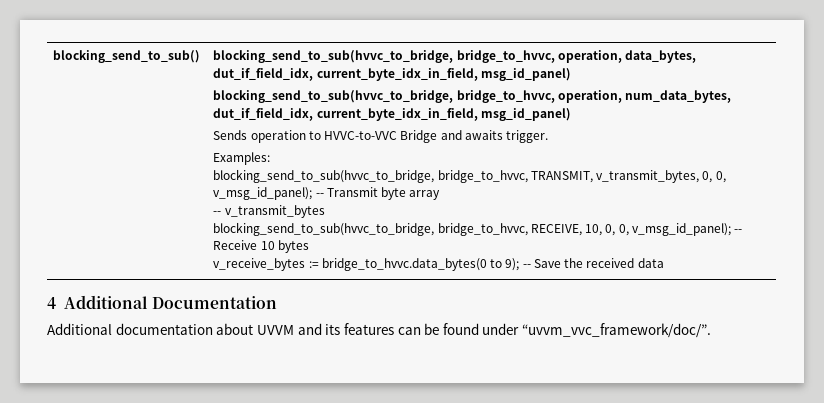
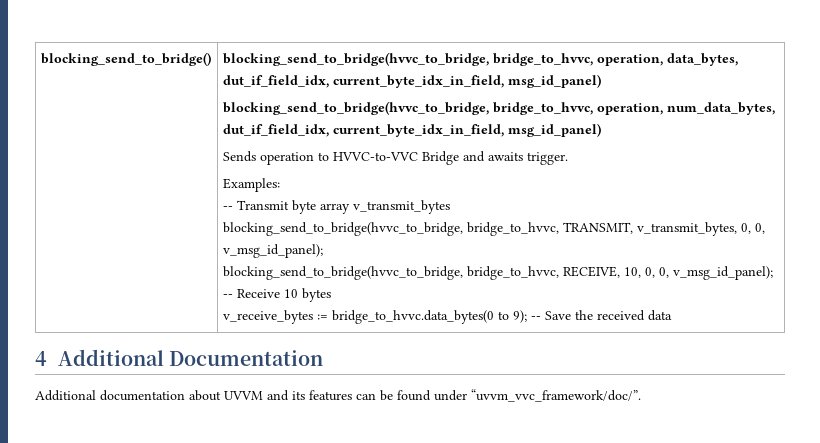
[53,50,201,63] [213,50,454,63] blocking_send_to_sub() | blocking_send_to_sub(hvvc_to_bridge, -> [40,52,211,66] [222,52,489,66] blocking_send_to_bridge() | blocking_send_to_bridge(hvvc_to_bridge,
[213,90,454,103] blocking_send_to_sub(hvvc_to_bridge, -> [222,101,489,115] blocking_send_to_bridge(hvvc_to_bridge,
[213,169,435,183] blocking_send_to_sub(hvvc_to_bridge, -> [222,200,450,214] [222,222,463,236] -- Transmit byte array v_transmit_bytes // blocking_send_to_bridge(hvvc_to_bridge,
[315,187,441,200] [213,205,325,218] [213,222,435,236] -- Transmit byte array // -- v_transmit_bytes // blocking_send_to_sub(hvvc_to_bridge, -> [222,266,463,280] // blocking_send_to_bridge(hvvc_to_bridge,

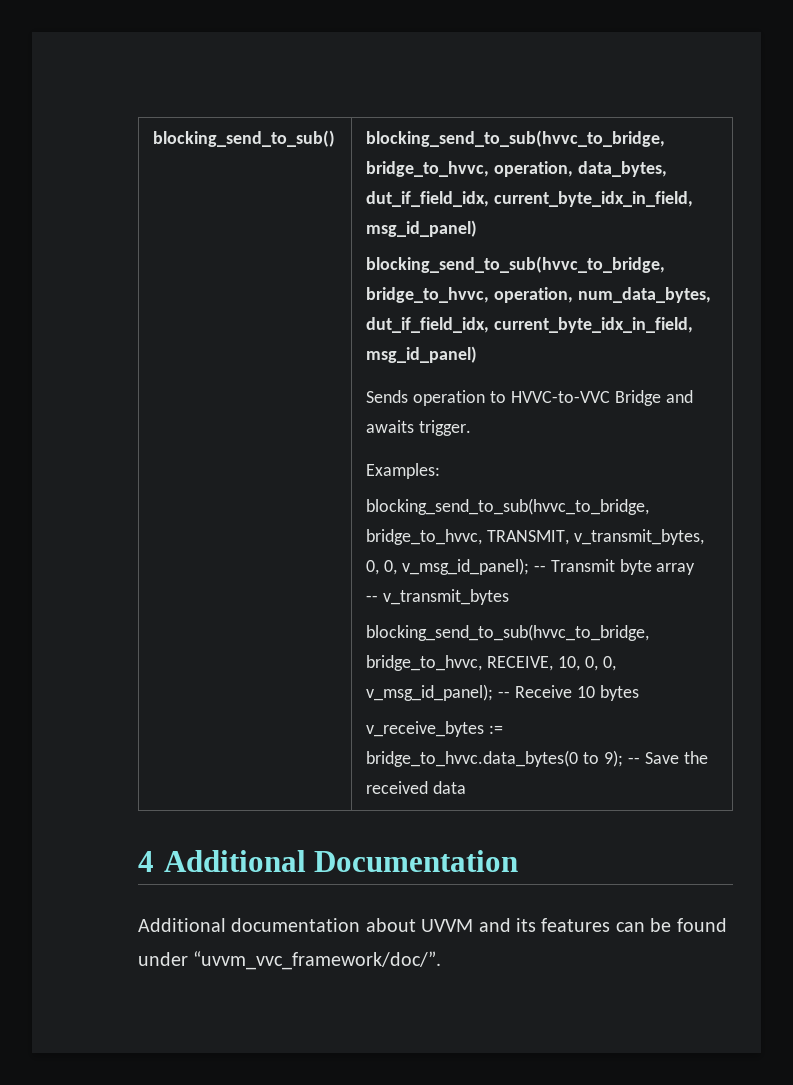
[40,52,211,66] [222,52,489,66] blocking_send_to_bridge() | blocking_send_to_bridge(hvvc_to_bridge, -> [153,130,336,147] [366,130,666,147] blocking_send_to_sub() | blocking_send_to_sub(hvvc_to_bridge,
[222,101,489,115] blocking_send_to_bridge(hvvc_to_bridge, -> [366,256,666,273] blocking_send_to_sub(hvvc_to_bridge,
[222,200,450,214] [222,222,463,236] -- Transmit byte array v_transmit_bytes // blocking_send_to_bridge(hvvc_to_bridge, -> [366,498,650,515] blocking_send_to_sub(hvvc_to_bridge,
[222,266,463,280] // blocking_send_to_bridge(hvvc_to_bridge, -> [533,559,696,575] [366,589,510,605] [366,624,650,641] -- Transmit byte array // -- v_transmit_bytes // blocking_send_to_sub(hvvc_to_bridge,

